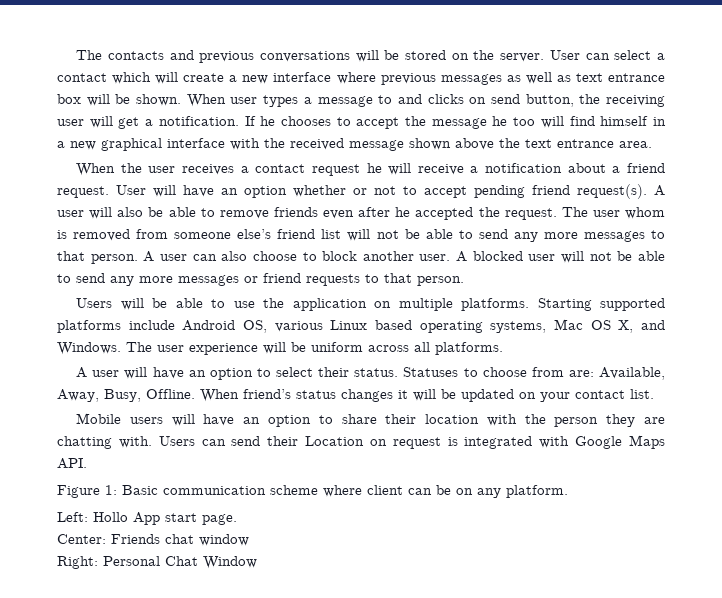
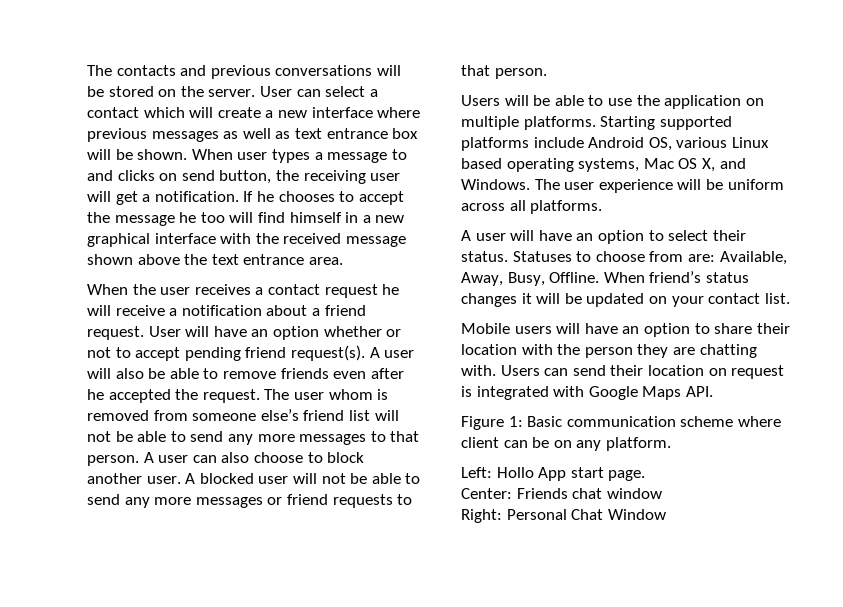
[305,436,365,446] Location -> [647,365,704,376] location

